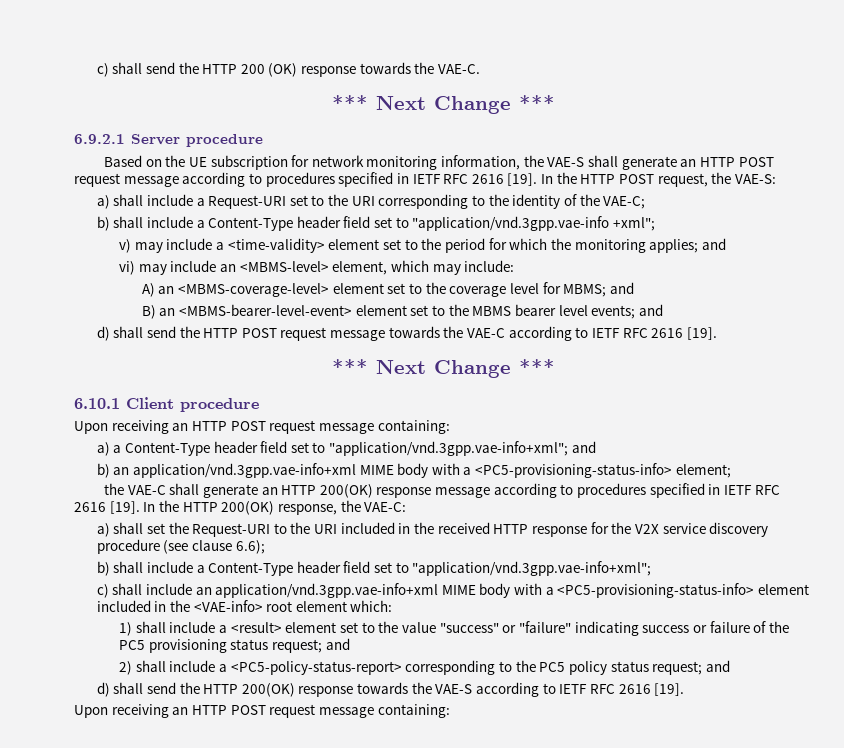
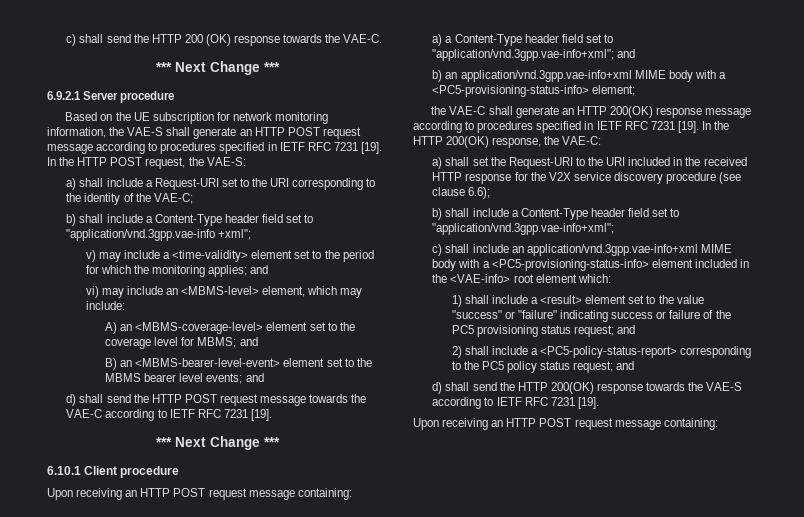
[471,174,504,184] 2616 -> [333,142,358,151] 7231
[651,328,684,338] 2616 -> [223,409,248,418] 7231
[74,502,106,512] 2616 -> [650,121,675,130] 7231
[618,684,651,694] 2616 -> [550,397,575,406] 7231

